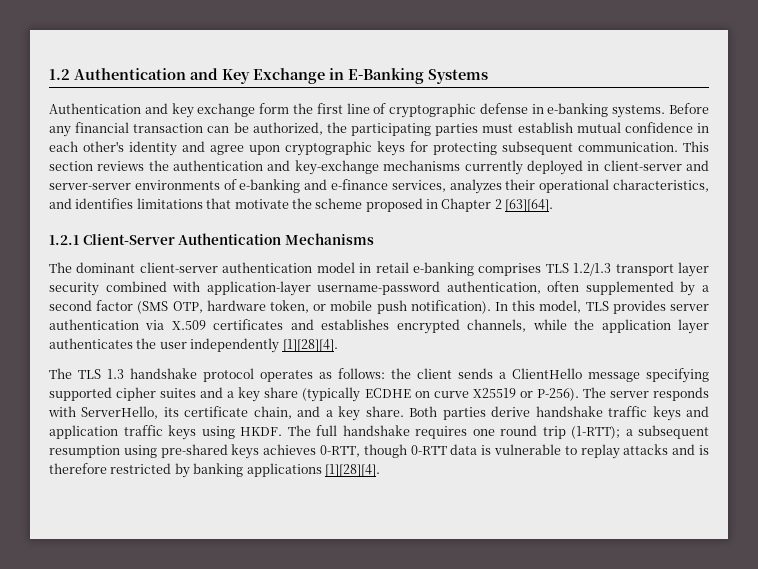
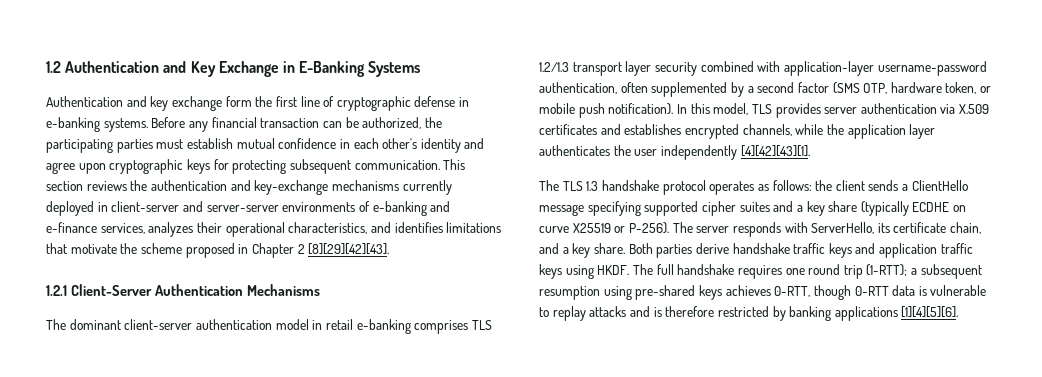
[505,199,554,212] [63][64]. -> [308,243,390,255] [8][29][42][43].
[282,339,338,352] [1][28][4]. -> [740,145,810,157] [4][42][43][1].
[324,464,380,477] [1][28][4]. -> [901,306,959,318] [1][4][5][6].

